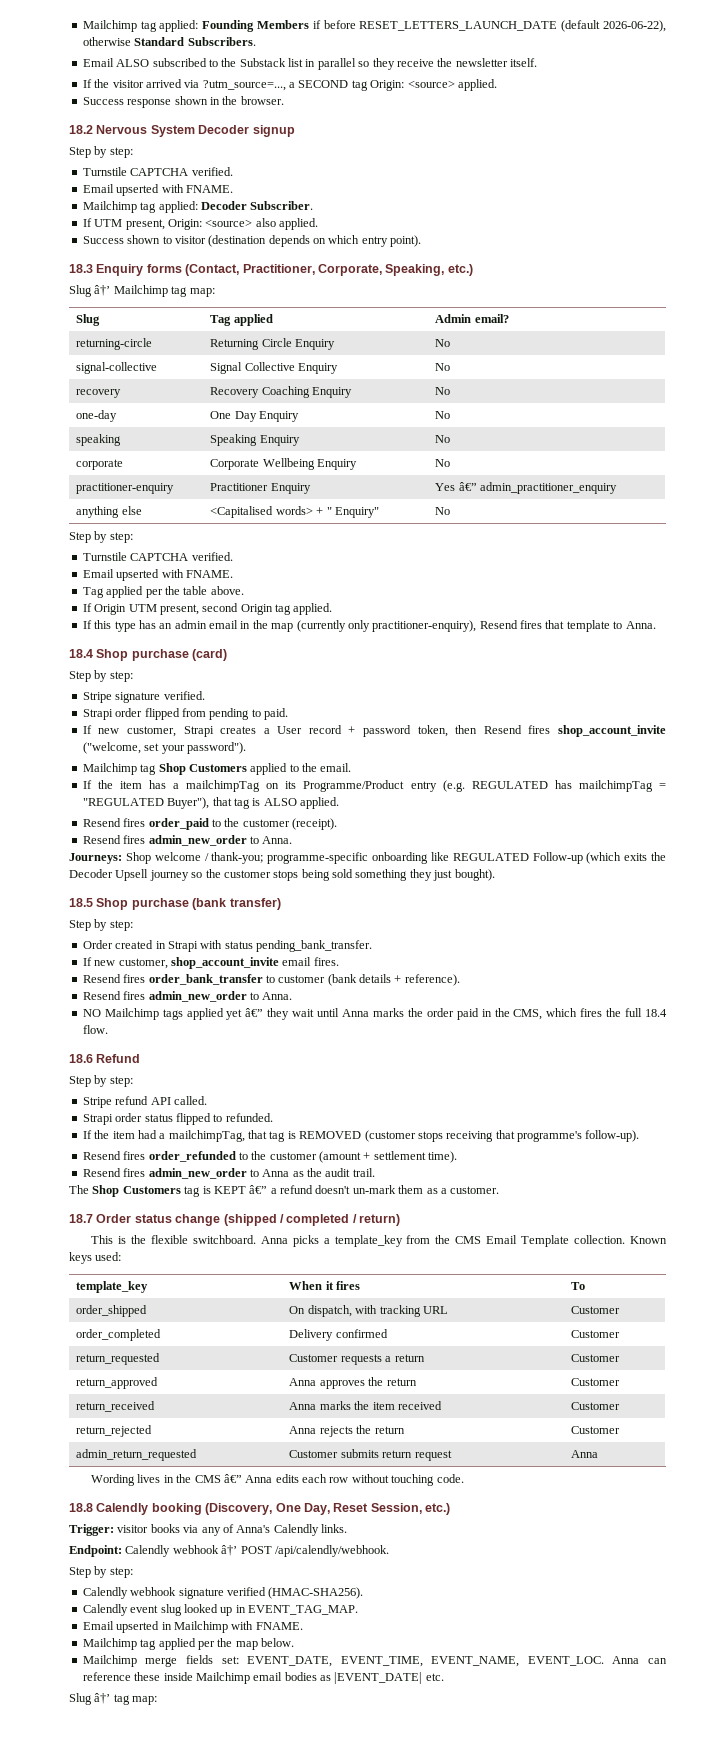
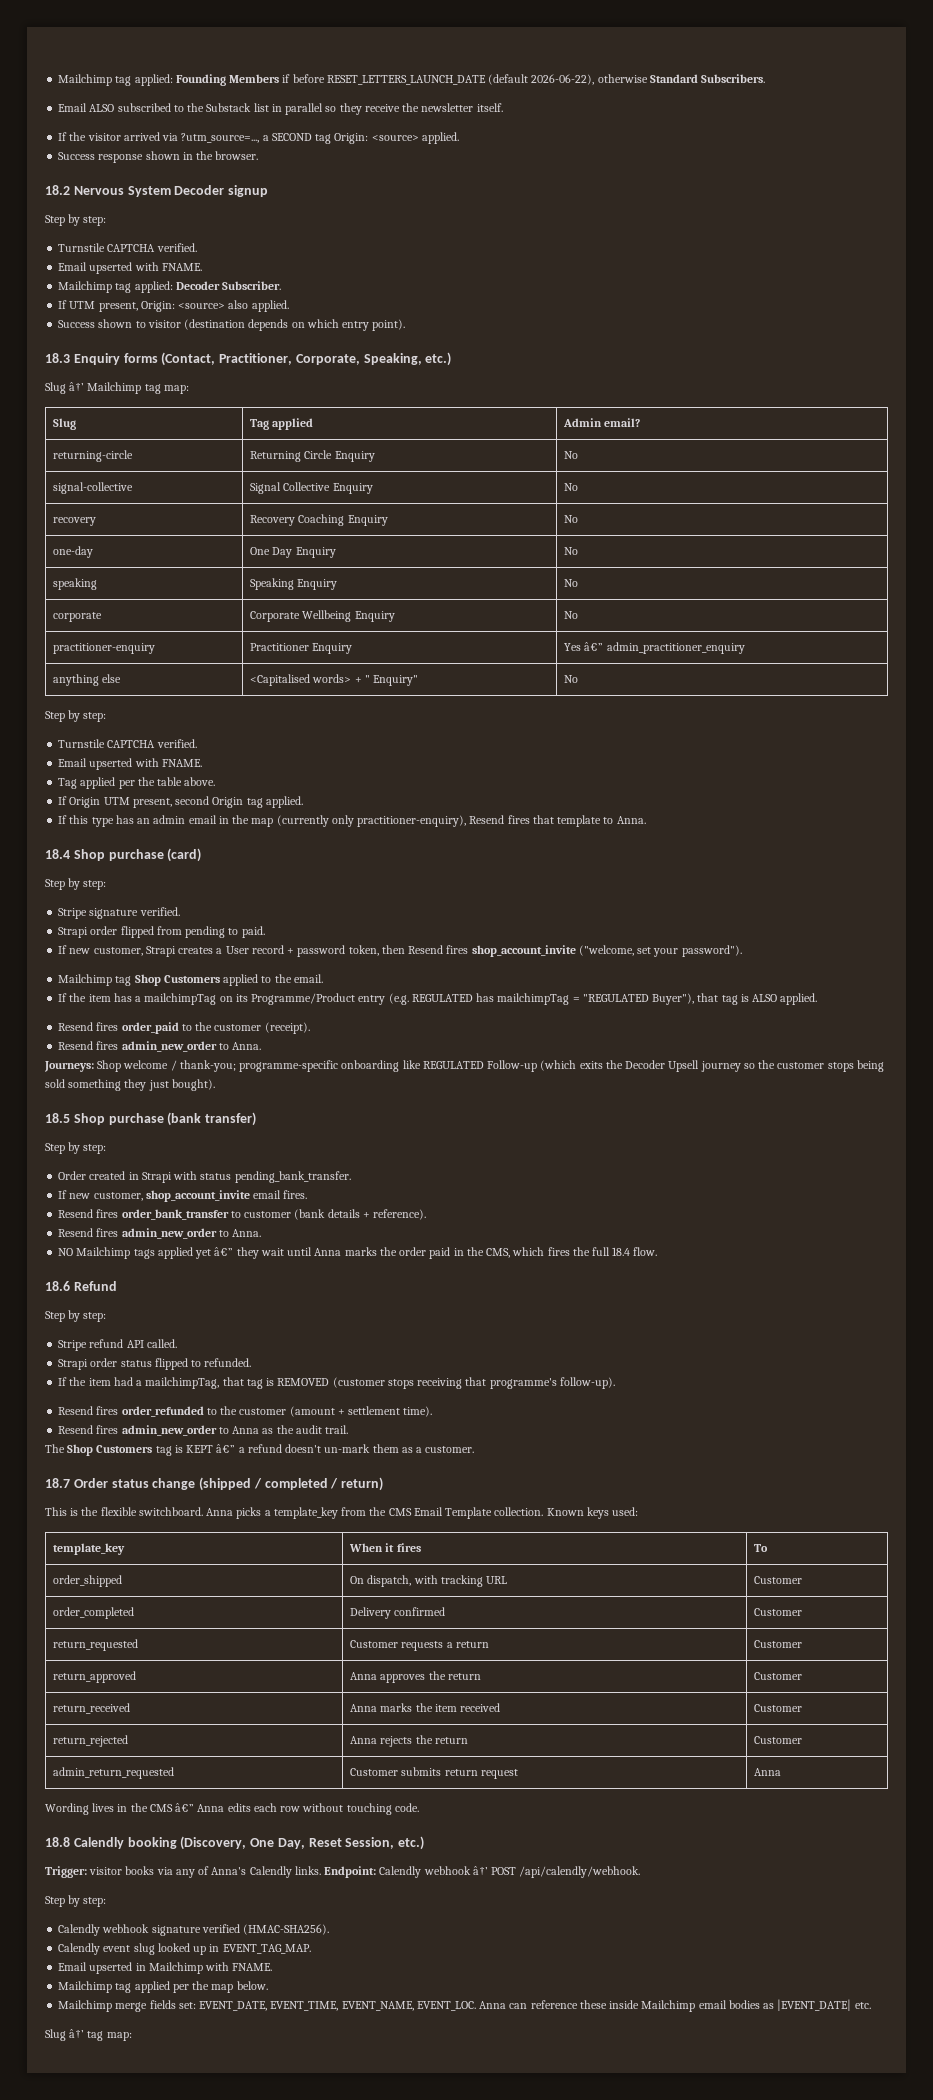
(347, 1528) // -> (321, 1870) none

